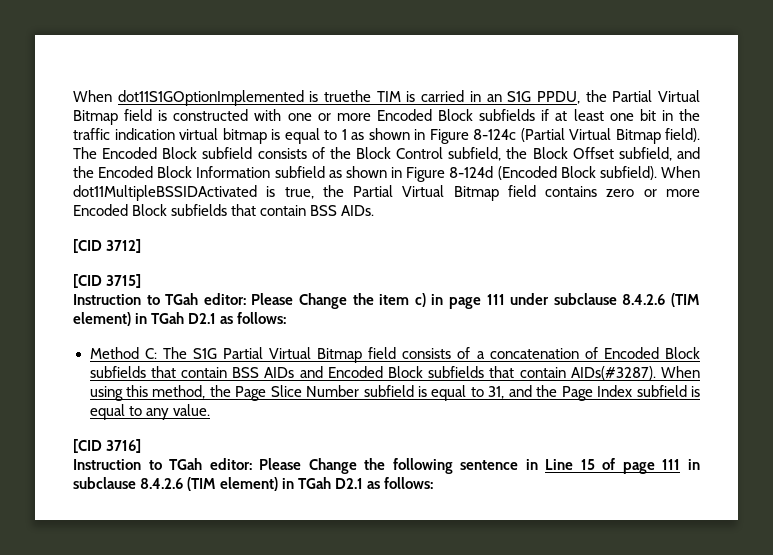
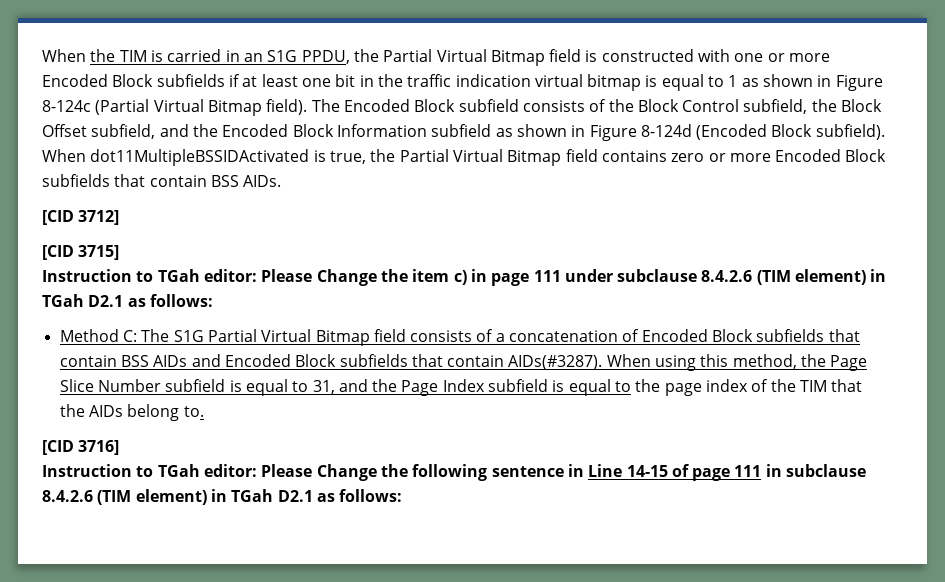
[73,90,372,106] When dot11S1GOptionImplemented is truethe -> [42,49,116,62] When the
[145,404,210,420] any value. -> [635,379,863,396] [59,404,204,421] the page index of the TIM that the AIDs belong to.
[580,459,595,470] 15 -> [626,465,668,477] 14-15

